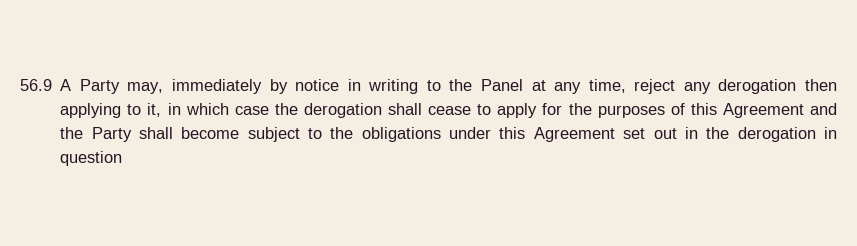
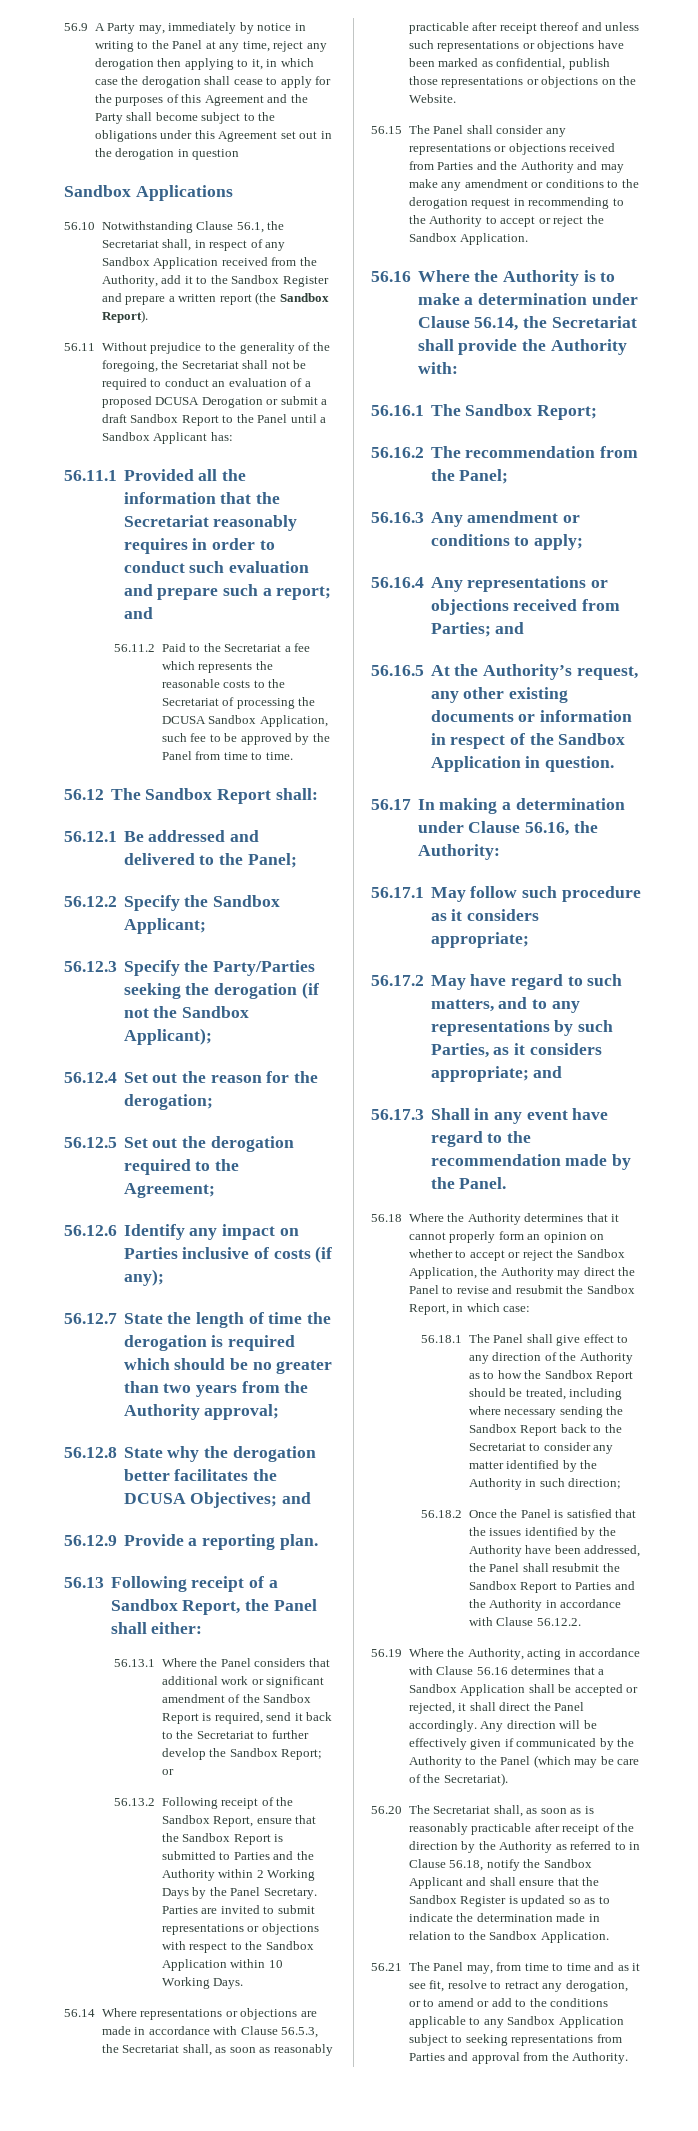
(123, 158) none -> [64,185,233,201] [64,221,285,233] [101,239,286,251] [101,257,317,269] [101,275,329,287] [101,292,329,305] [101,310,148,323] [64,342,330,354] [101,360,307,372] [101,378,311,390] [101,396,328,408] [101,414,327,426] [101,432,233,444] [64,469,246,481] [123,492,280,504] [123,515,298,531] [123,538,275,554] [123,561,309,573] [123,584,332,600] [123,607,153,619] [114,643,311,652] [161,661,273,673] [161,679,286,688] [161,697,316,709] [161,715,328,727] [161,733,330,745] [161,751,293,760] [64,788,318,804] [64,830,259,842] [123,853,297,868] [64,895,280,911] [123,918,206,934] [64,960,315,976] [123,982,319,999] [123,1006,249,1018] [123,1028,212,1045] [64,1071,319,1083] [123,1094,213,1110] [64,1136,294,1152] [123,1159,239,1175] [123,1183,215,1198] [64,1224,299,1240] [123,1246,333,1263] [123,1269,164,1286] [64,1312,332,1328] [123,1335,295,1351] [123,1358,333,1374] [123,1381,309,1397] [123,1404,280,1420] [64,1446,316,1462] [123,1469,277,1481] [123,1492,311,1508] [64,1534,318,1550] [64,1576,278,1592] [110,1599,317,1615] [110,1622,203,1634] [114,1658,330,1667] [161,1676,325,1688] [161,1694,312,1703] [161,1712,333,1724] [161,1730,309,1739] [161,1748,323,1760] [161,1769,174,1775] [114,1797,294,1809] [161,1815,317,1827] [161,1833,284,1845] [161,1851,314,1860] [161,1869,316,1881] [161,1887,317,1899] [161,1905,315,1914] [161,1923,319,1935] [161,1941,314,1953] [161,1959,283,1971] [161,1977,244,1989] [64,2008,317,2020] [101,2026,319,2038] [101,2044,333,2056] [408,22,640,34] [408,40,624,52] [408,58,610,70] [408,76,637,88] [408,94,456,103] [371,125,566,137] [408,143,616,155] [408,161,624,173] [408,179,639,191] [408,197,624,209] [408,215,604,227] [408,233,529,245] [371,270,616,286] [417,293,638,305] [417,316,637,331] [417,339,627,355] [417,362,458,374] [371,404,597,420] [371,446,638,458] [430,469,509,484] [371,511,580,527] [430,534,583,550] [371,576,608,592] [430,599,620,615] [430,622,525,637] [371,664,638,680] [430,687,568,703] [430,710,632,722] [430,733,626,749] [430,756,614,772] [371,798,625,814] [417,821,598,836] [417,844,500,860] [371,886,641,902] [430,909,539,921] [430,932,529,948] [371,974,623,990] [430,997,580,1013] [430,1020,613,1036] [430,1043,602,1058] [430,1066,563,1082] [371,1108,609,1124] [430,1131,531,1147] [430,1154,631,1170] [430,1177,507,1189] [371,1213,620,1225] [408,1231,605,1243] [408,1249,625,1261] [408,1267,636,1279] [408,1285,635,1294] [408,1303,531,1315] [421,1334,629,1346] [468,1352,633,1364] [468,1370,634,1382] [468,1388,623,1400] [468,1406,624,1418] [468,1424,622,1436] [468,1442,614,1454] [468,1460,598,1472] [468,1478,622,1490] [421,1509,637,1518] [468,1527,616,1539] [468,1545,641,1557] [468,1563,620,1572] [468,1581,635,1593] [468,1599,622,1611] [468,1617,581,1626] [371,1648,641,1660] [408,1666,605,1675] [408,1684,639,1696] [408,1702,585,1714] [408,1720,597,1732] [408,1738,635,1750] [408,1755,640,1768] [408,1773,508,1786] [371,1805,594,1817] [408,1823,635,1835] [408,1841,641,1853] [408,1859,592,1871] [408,1877,600,1889] [408,1895,610,1907] [408,1913,600,1922] [408,1931,609,1943] [371,1962,641,1974] [408,1980,628,1992] [408,1998,609,2007] [408,2016,624,2028] [408,2034,622,2046] [408,2052,629,2064] // Sandbox Applications // 56.10 Notwithstanding Clause 56.1, the Secretariat shall, in respect of any Sandbox Application received from the Authority, add it to the Sandbox Register and prepare a written report (the Sandbox Report). // 56.11 Without prejudice to the generality of the foregoing, the Secretariat shall not be required to conduct an evaluation of a proposed DCUSA Derogation or submit a draft Sandbox Report to the Panel until a Sandbox Applicant has: // 56.11.1 Provided all the information that the Secretariat reasonably requires in order to conduct such evaluation and prepare such a report; and // 56.11.2 Paid to the Secretariat a fee which represents the reasonable costs to the Secretariat of processing the DCUSA Sandbox Application, such fee to be approved by the Panel from time to time. // 56.12 The Sandbox Report shall: // 56.12.1 Be addressed and delivered to the Panel; // 56.12.2 Specify the Sandbox Applicant; // 56.12.3 Specify the Party/Parties seeking the derogation (if not the Sandbox Applicant); // 56.12.4 Set out the reason for the derogation; // 56.12.5 Set out the derogation required to the Agreement; // 56.12.6 Identify any impact on Parties inclusive of costs (if any); // 56.12.7 State the length of time the derogation is required which should be no greater than two years from the Authority approval; // 56.12.8 State why the derogation better facilitates the DCUSA Objectives; and // 56.12.9 Provide a reporting plan. // 56.13 Following receipt of a Sandbox Report, the Panel shall either: // 56.13.1 Where the Panel considers that additional work or significant amendment of the Sandbox Report is required, send it back to the Secretariat to further develop the Sandbox Report; or // 56.13.2 Following receipt of the Sandbox Report, ensure that the Sandbox Report is submitted to Parties and the Authority within 2 Working Days by the Panel Secretary. Parties are invited to submit representations or objections with respect to the Sandbox Application within 10 Working Days. // 56.14 Where representations or objections are made in accordance with Clause 56.5.3, the Secretariat shall, as soon as reasonably practicable after receipt thereof and unless such representations or objections have been marked as confidential, publish those representations or objections on the Website. // 56.15 The Panel shall consider any representations or objections received from Parties and the Authority and may make any amendment or conditions to the derogation request in recommending to the Authority to accept or reject the Sandbox Application. // 56.16 Where the Authority is to make a determination under Clause 56.14, the Secretariat shall provide the Authority with: // 56.16.1 The Sandbox Report; // 56.16.2 The recommendation from the Panel; // 56.16.3 Any amendment or conditions to apply; // 56.16.4 Any representations or objections received from Parties; and // 56.16.5 At the Authority’s request, any other existing documents or information in respect of the Sandbox Application in question. // 56.17 In making a determination under Clause 56.16, the Authority: // 56.17.1 May follow such procedure as it considers appropriate; // 56.17.2 May have regard to such matters, and to any representations by such Parties, as it considers appropriate; and // 56.17.3 Shall in any event have regard to the recommendation made by the Panel. // 56.18 Where the Authority determines that it cannot properly form an opinion on whether to accept or reject the Sandbox Application, the Authority may direct the Panel to revise and resubmit the Sandbox Report, in which case: // 56.18.1 The Panel shall give effect to any direction of the Authority as to how the Sandbox Report should be treated, including where necessary sending the Sandbox Report back to the Secretariat to consider any matter identified by the Authority in such direction; // 56.18.2 Once the Panel is satisfied that the issues identified by the Authority have been addressed, the Panel shall resubmit the Sandbox Report to Parties and the Authority in accordance with Clause 56.12.2. // 56.19 Where the Authority, acting in accordance with Clause 56.16 determines that a Sandbox Application shall be accepted or rejected, it shall direct the Panel accordingly. Any direction will be effectively given if communicated by the Authority to the Panel (which may be care of the Secretariat). // 56.20 The Secretariat shall, as soon as is reasonably practicable after receipt of the direction by the Authority as referred to in Clause 56.18, notify the Sandbox Applicant and shall ensure that the Sandbox Register is updated so as to indicate the determination made in relation to the Sandbox Application. // 56.21 The Panel may, from time to time and as it see fit, resolve to retract any derogation, or to amend or add to the conditions applicable to any Sandbox Application subject to seeking representations from Parties and approval from the Authority.

